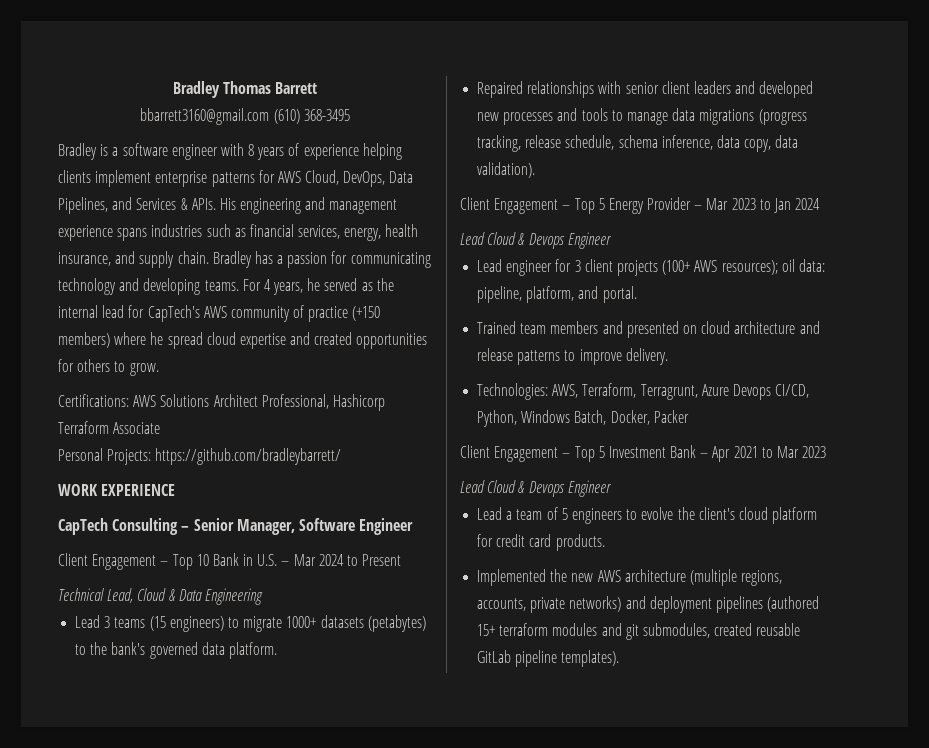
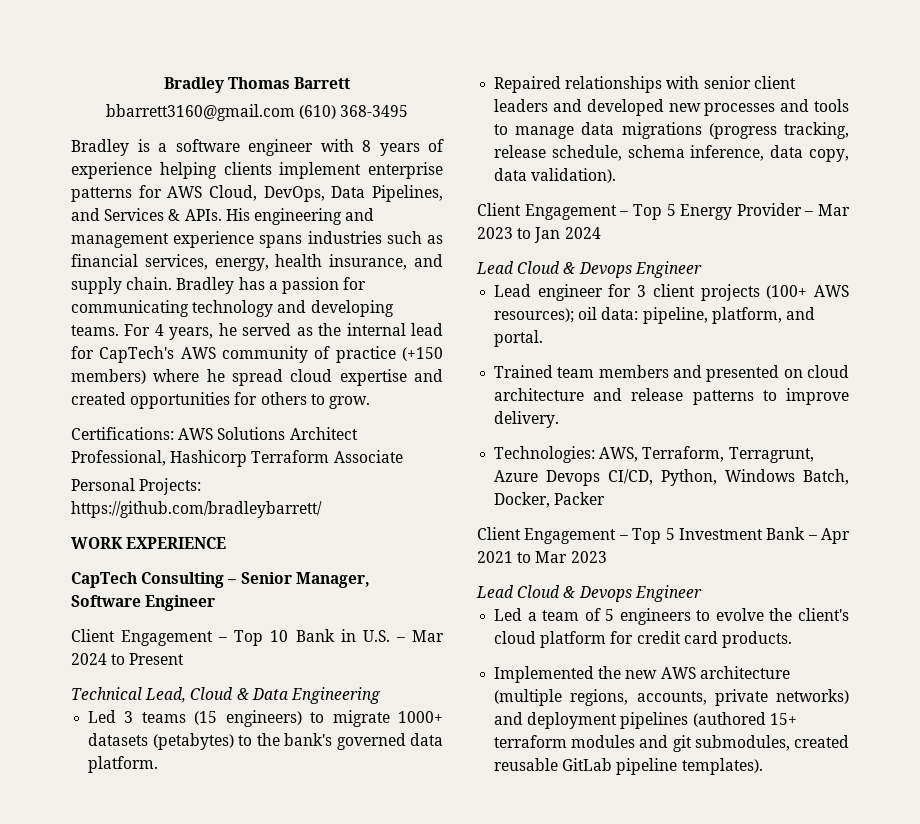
[75,615,101,628] Lead -> [88,710,117,723] Led
[477,507,503,520] Lead -> [494,608,523,621] Led

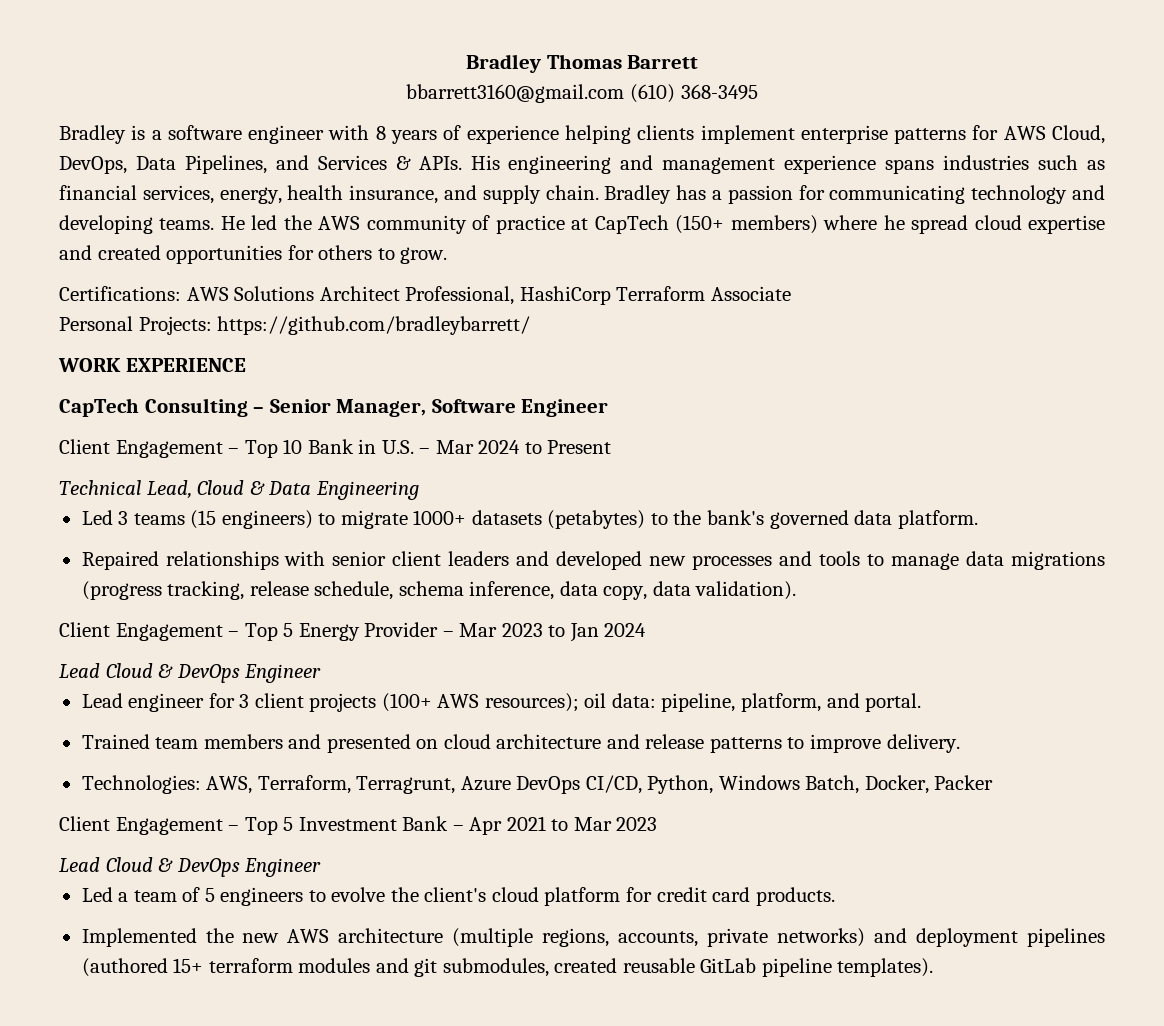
[124,323,444,340] [71,346,175,363] For 4 years, he served as the internal lead for CapTech's -> [220,215,312,230] He led the
[402,347,443,361] (+150 -> [571,215,725,234] at CapTech (150+
[170,450,248,467] Hashicorp -> [519,286,611,305] HashiCorp
[578,262,632,278] Devops -> [176,664,240,683] DevOps
[546,470,601,486] Devops -> [516,776,581,794] DevOps
[578,586,632,602] Devops -> [176,858,240,877] DevOps

